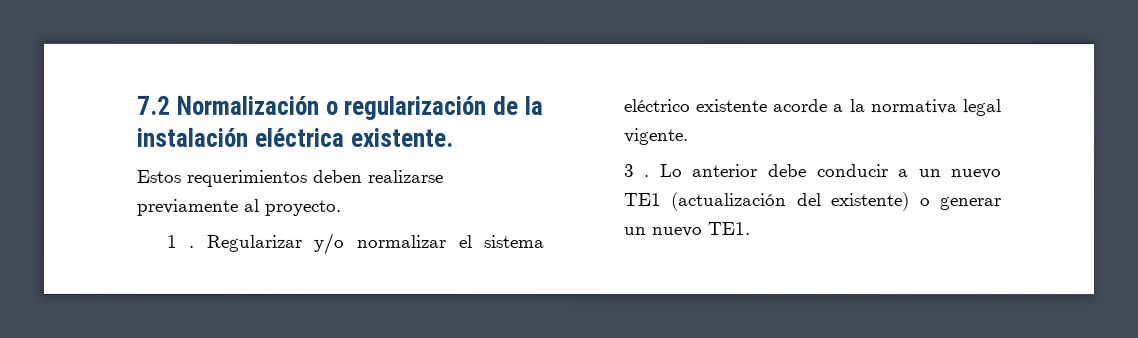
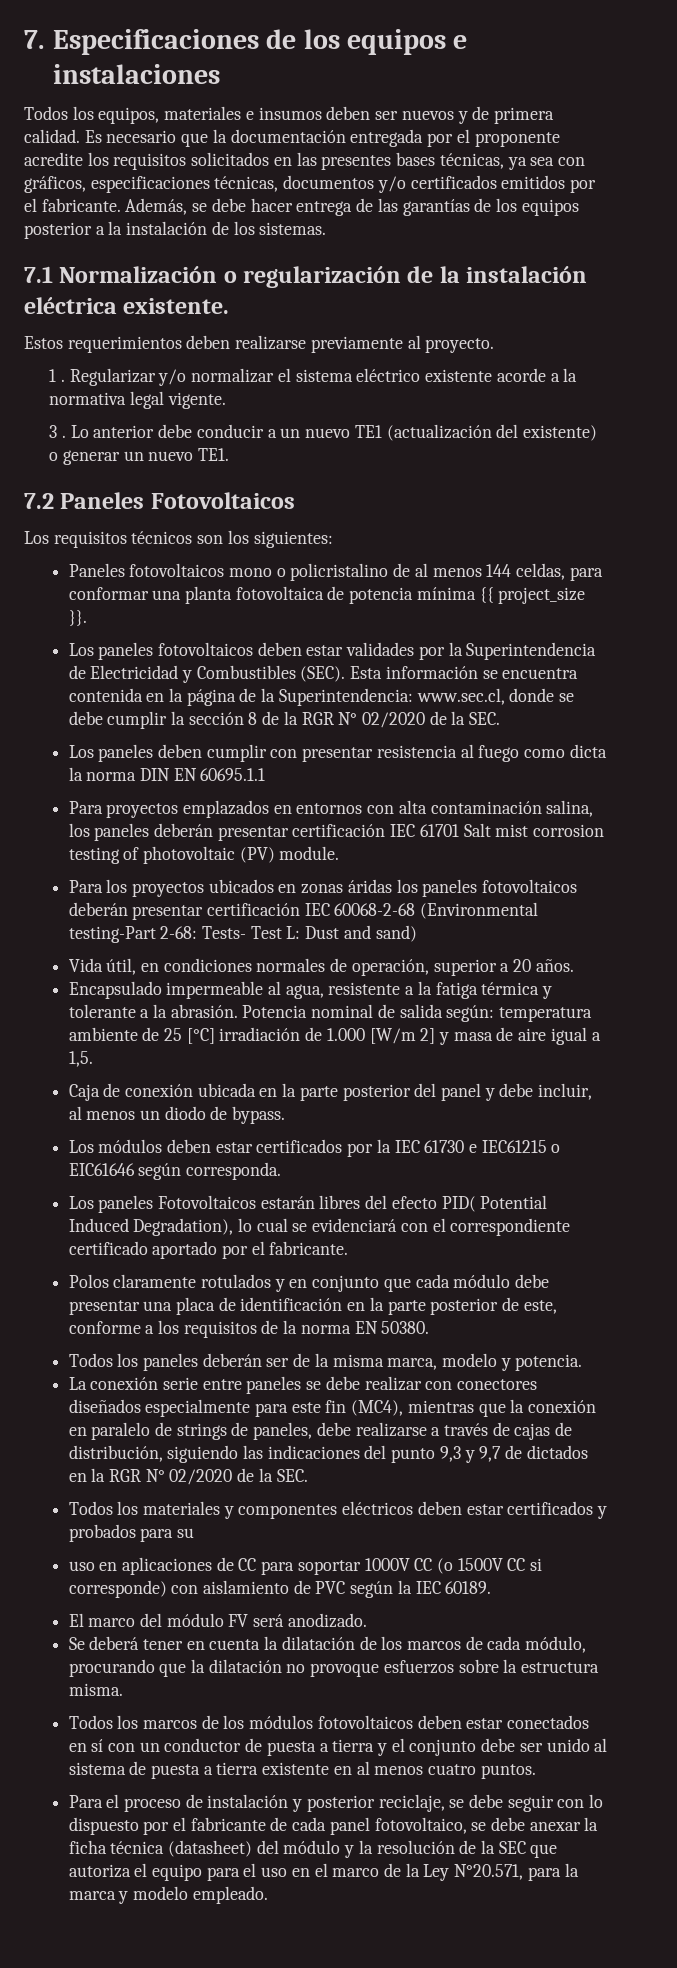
[137,95,171,115] 7.2 -> [24,29,468,55] [52,64,220,84] [24,106,554,124] [24,129,560,147] [24,152,585,170] [24,175,597,193] [24,198,579,216] [24,221,327,239] [24,266,53,283] 7. Especificaciones de los equipos e instalaciones // Todos los equipos, materiales e insumos deben ser nuevos y de primera calidad. Es necesario que la documentación entregada por el proponente acredite los requisitos solicitados en las presentes bases técnicas, ya sea con gráficos, especificaciones técnicas, documentos y/o certificados emitidos por el fabricante. Además, se debe hacer entrega de las garantías de los equipos posterior a la instalación de los sistemas. // 7.1
(750, 229) none -> [24,492,295,509] [24,530,333,548] [68,563,603,581] [68,586,586,604] [68,610,87,626] [68,642,597,660] [68,665,579,683] [68,688,575,706] [68,711,501,729] [68,744,607,762] [68,767,266,781] [68,800,594,818] [68,823,605,841] [68,846,340,864] [68,879,578,897] [68,902,539,920] [68,925,417,943] [68,958,574,976] [68,981,553,999] [68,1004,593,1022] [68,1027,601,1045] [68,1051,93,1067] [68,1083,593,1101] [68,1106,286,1124] [68,1139,561,1157] [68,1162,281,1180] [68,1195,548,1213] [68,1218,571,1236] [68,1241,349,1259] [68,1274,550,1292] [68,1297,557,1315] [68,1320,430,1338] [68,1353,583,1371] [68,1376,538,1394] [68,1399,597,1417] [68,1422,573,1440] [68,1445,588,1463] [68,1468,308,1485] [68,1501,608,1519] [68,1524,194,1542] [68,1557,543,1575] [68,1580,492,1598] [68,1613,367,1628] [68,1636,587,1653] [68,1659,600,1677] [68,1683,123,1696] [68,1715,590,1729] [68,1738,608,1756] [68,1761,536,1779] [68,1794,604,1812] [68,1817,599,1835] [68,1840,558,1858] [68,1863,579,1881] [68,1886,268,1904] // 7.2 Paneles Fotovoltaicos // Los requisitos técnicos son los siguientes: // Paneles fotovoltaicos mono o policristalino de al menos 144 celdas, para conformar una planta fotovoltaica de potencia mínima {{ project_size }}. // Los paneles fotovoltaicos deben estar validades por la Superintendencia de Electricidad y Combustibles (SEC). Esta información se encuentra contenida en la página de la Superintendencia: www.sec.cl, donde se debe cumplir la sección 8 de la RGR N° 02/2020 de la SEC. // Los paneles deben cumplir con presentar resistencia al fuego como dicta la norma DIN EN 60695.1.1 // Para proyectos emplazados en entornos con alta contaminación salina, los paneles deberán presentar certificación IEC 61701 Salt mist corrosion testing of photovoltaic (PV) module. // Para los proyectos ubicados en zonas áridas los paneles fotovoltaicos deberán presentar certificación IEC 60068-2-68 (Environmental testing-Part 2-68: Tests- Test L: Dust and sand) // Vida útil, en condiciones normales de operación, superior a 20 años. // Encapsulado impermeable al agua, resistente a la fatiga térmica y tolerante a la abrasión. Potencia nominal de salida según: temperatura ambiente de 25 [°C] irradiación de 1.000 [W/m 2] y masa de aire igual a 1,5. // Caja de conexión ubicada en la parte posterior del panel y debe incluir, al menos un diodo de bypass. // Los módulos deben estar certificados por la IEC 61730 e IEC61215 o EIC61646 según corresponda. // Los paneles Fotovoltaicos estarán libres del efecto PID( Potential Induced Degradation), lo cual se evidenciará con el correspondiente certificado aportado por el fabricante. // Polos claramente rotulados y en conjunto que cada módulo debe presentar una placa de identificación en la parte posterior de este, conforme a los requisitos de la norma EN 50380. // Todos los paneles deberán ser de la misma marca, modelo y potencia. // La conexión serie entre paneles se debe realizar con conectores diseñados especialmente para este fin (MC4), mientras que la conexión en paralelo de strings de paneles, debe realizarse a través de cajas de distribución, siguiendo las indicaciones del punto 9,3 y 9,7 de dictados en la RGR N° 02/2020 de la SEC. // Todos los materiales y componentes eléctricos deben estar certificados y probados para su // uso en aplicaciones de CC para soportar 1000V CC (o 1500V CC si corresponde) con aislamiento de PVC según la IEC 60189. // El marco del módulo FV será anodizado. // Se deberá tener en cuenta la dilatación de los marcos de cada módulo, procurando que la dilatación no provoque esfuerzos sobre la estructura misma. // Todos los marcos de los módulos fotovoltaicos deben estar conectados en sí con un conductor de puesta a tierra y el conjunto debe ser unido al sistema de puesta a tierra existente en al menos cuatro puntos. // Para el proceso de instalación y posterior reciclaje, se debe seguir con lo dispuesto por el fabricante de cada panel fotovoltaico, se debe anexar la ficha técnica (datasheet) del módulo y la resolución de la SEC que autoriza el equipo para el uso en el marco de la Ley N°20.571, para la marca y modelo empleado.

